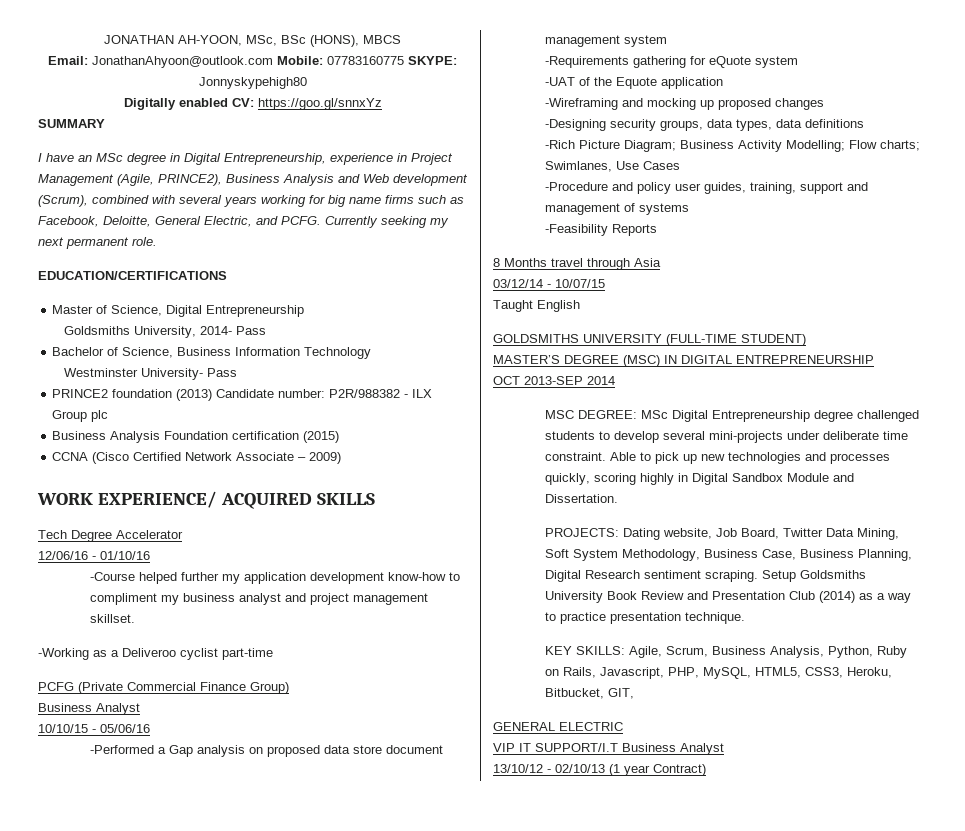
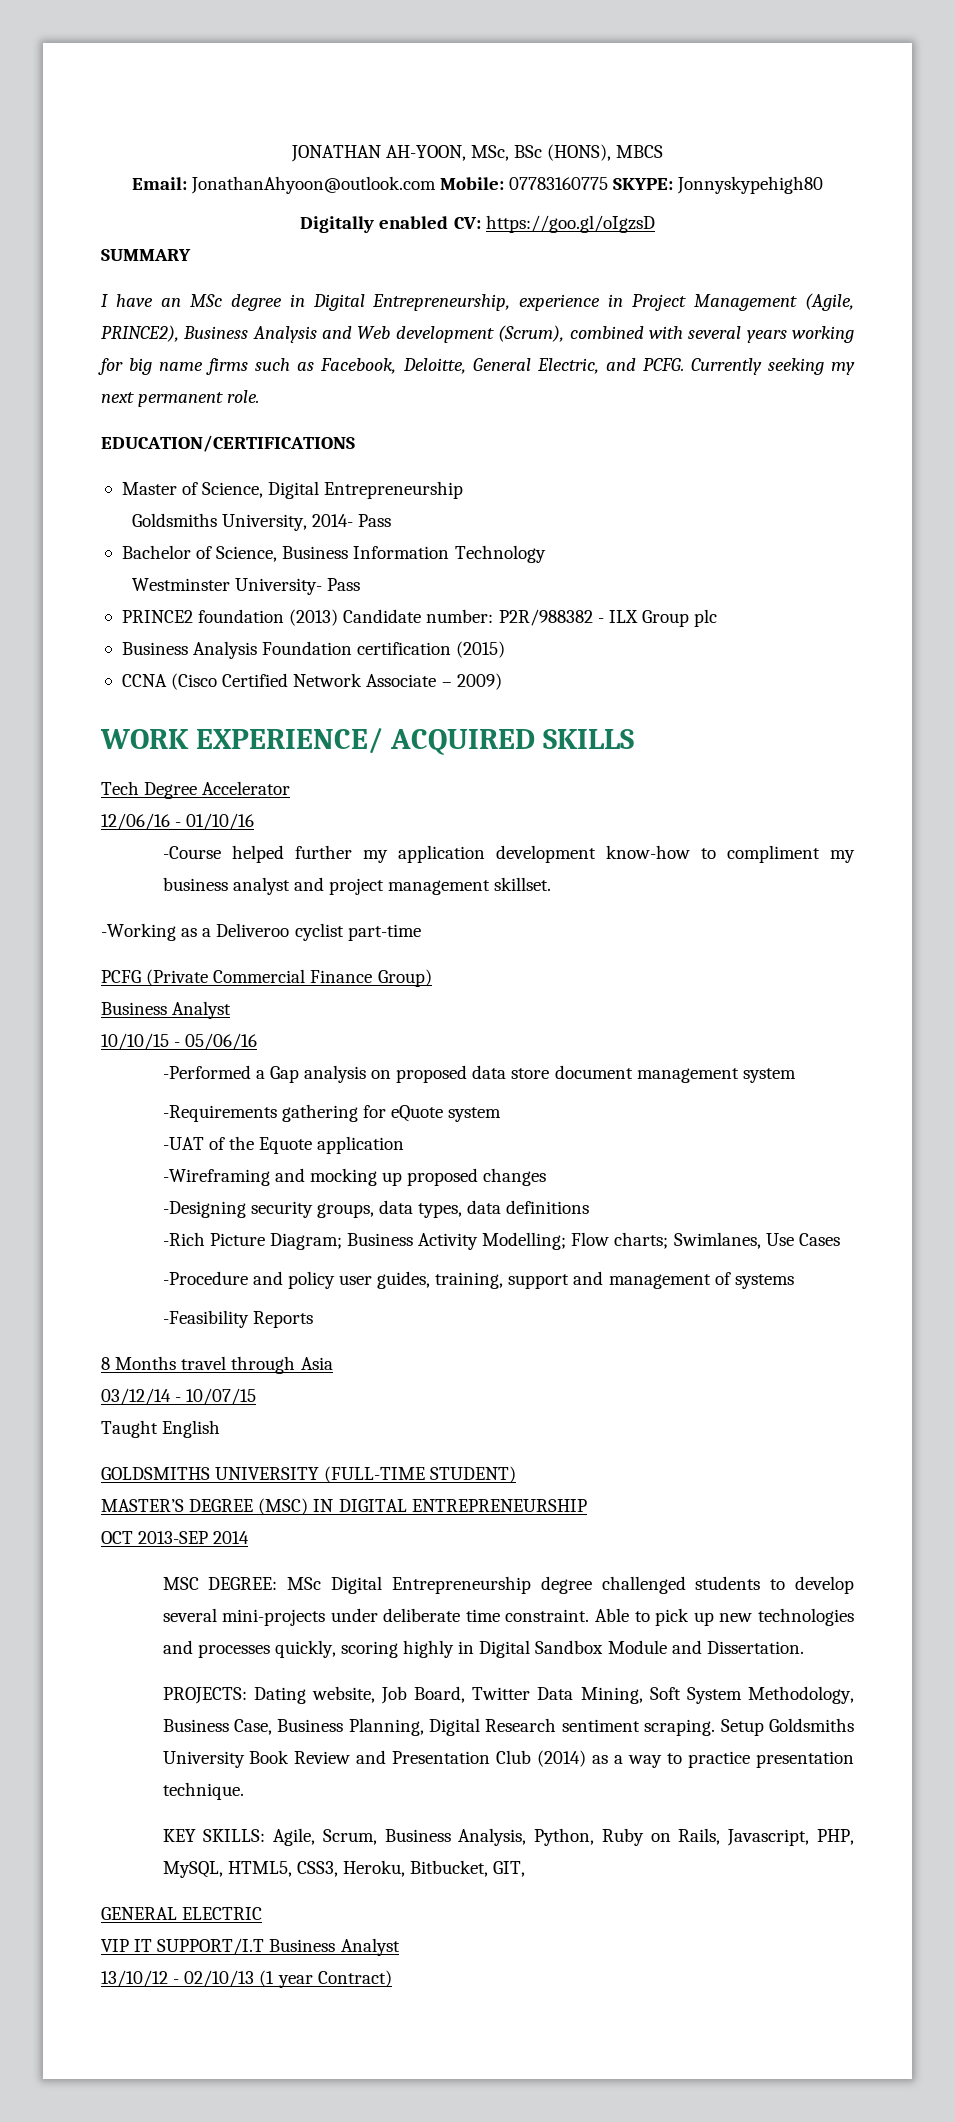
[257,98,382,110] https://goo.gl/snnxYz -> [485,215,655,233] https://goo.gl/oIgzsD

